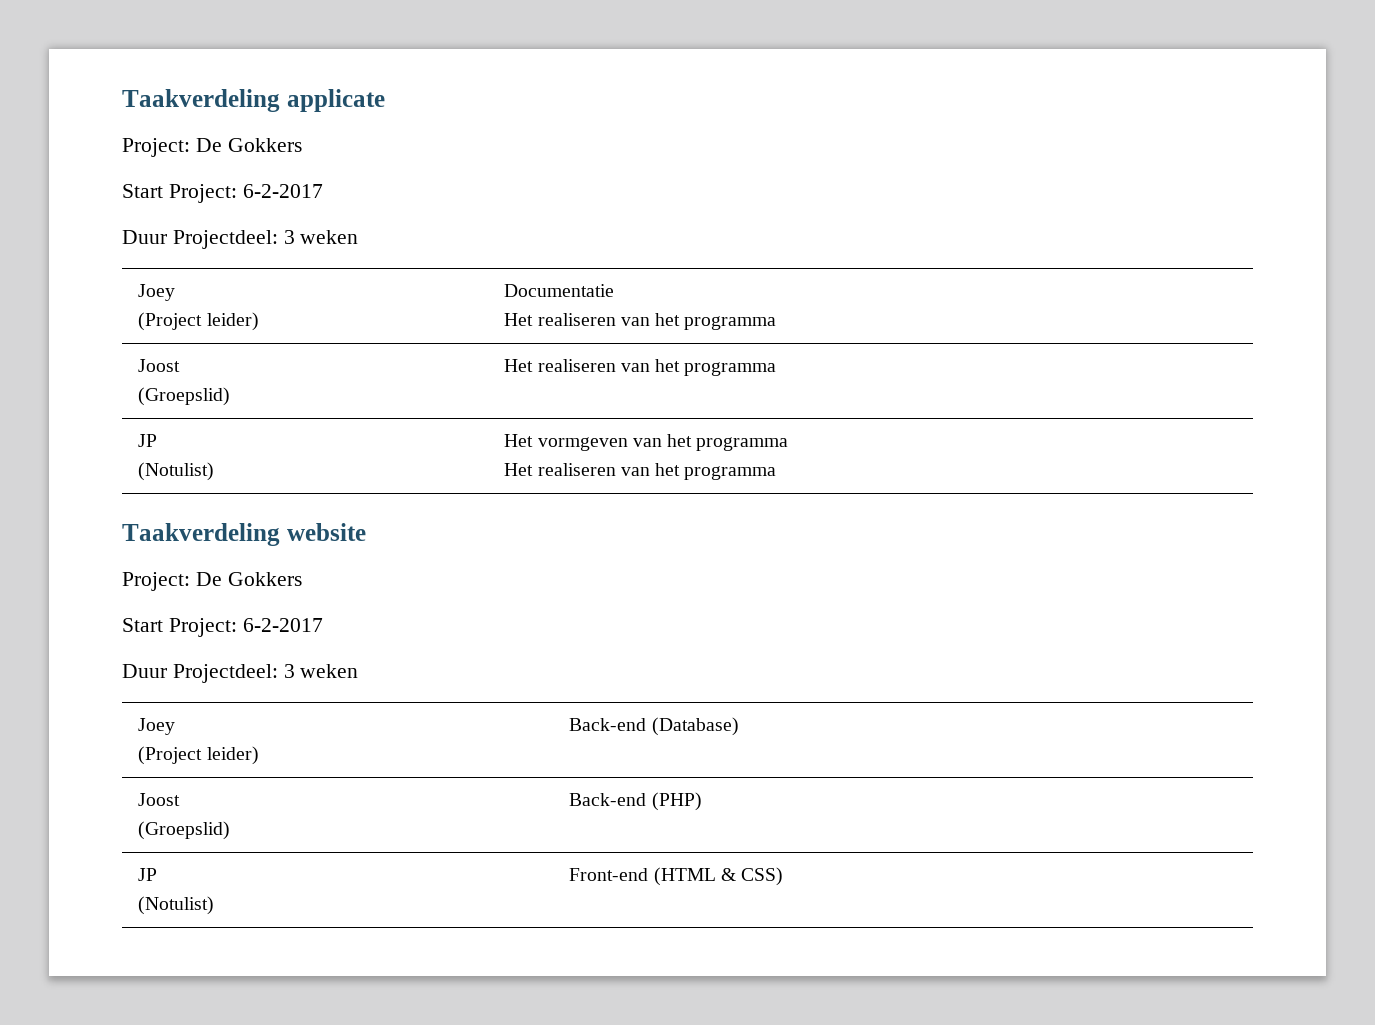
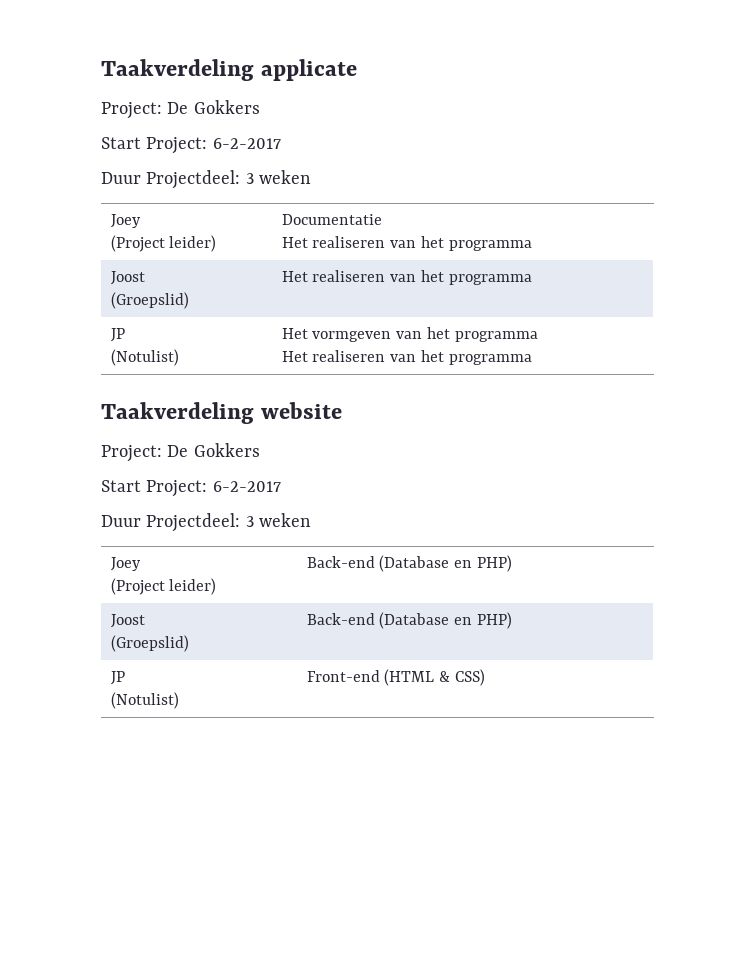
[651,717,739,736] (Database) -> [379,555,512,572] (Database en PHP)
[651,792,702,811] (PHP) -> [379,612,512,629] (Database en PHP)

